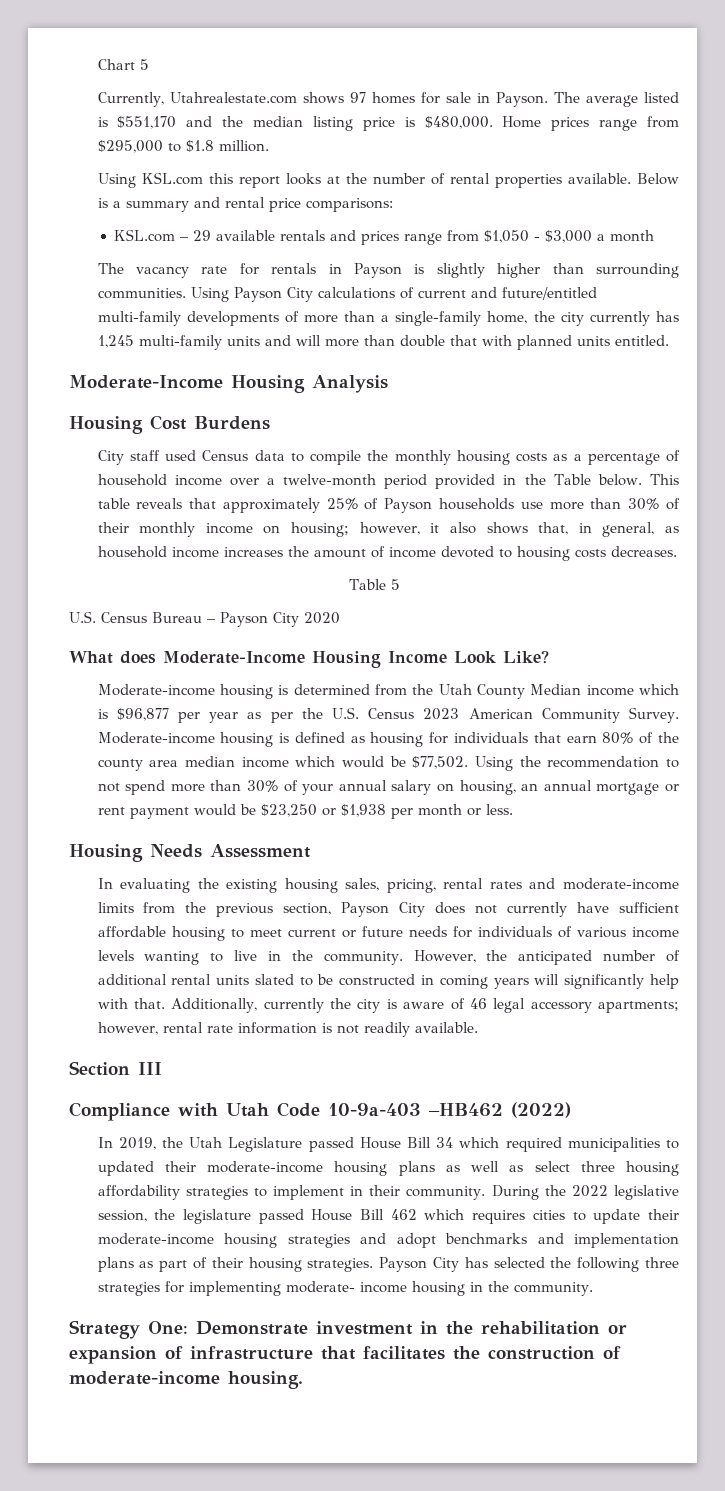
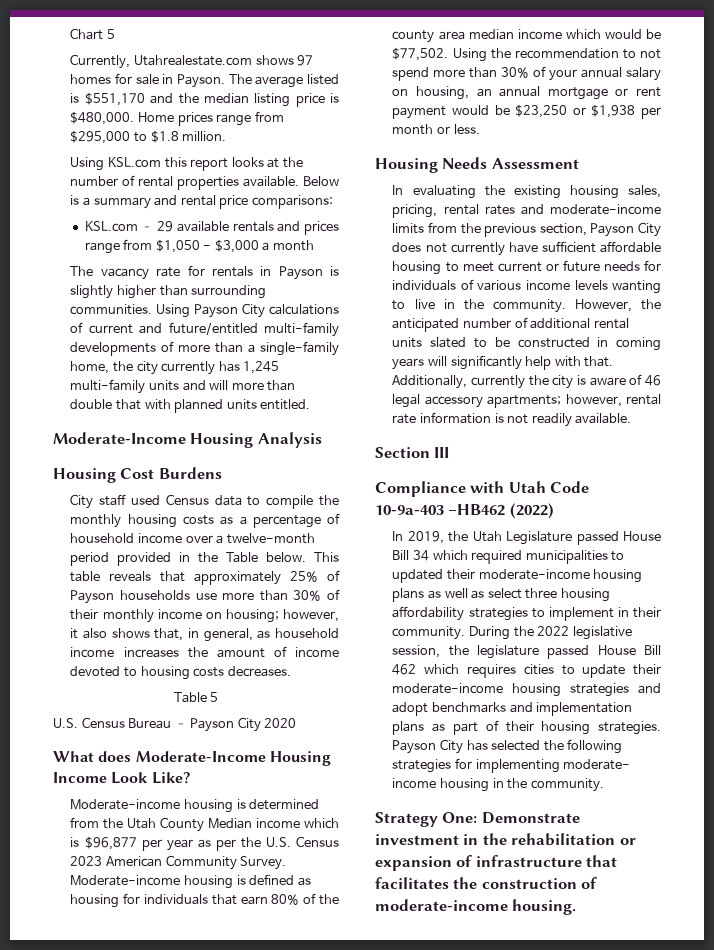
[644,1257,679,1268] three -> (623, 746) none

